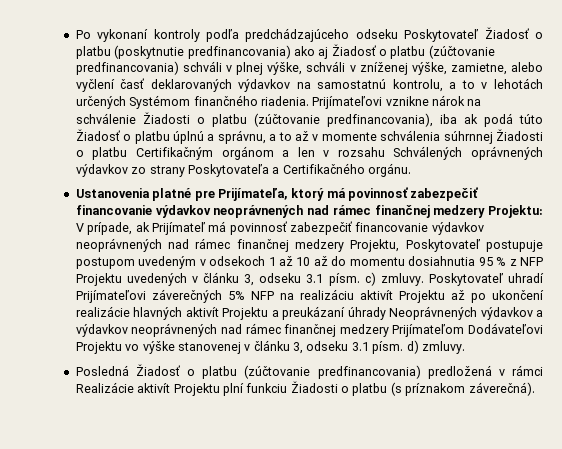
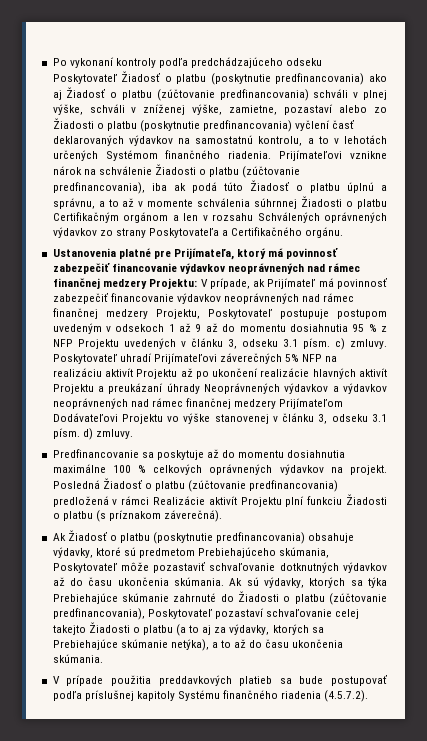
[511,62,543,72] alebo -> [284,104,387,115] [52,118,293,132] pozastaví alebo zo Žiadosti o platbu (poskytnutie predfinancovania)
[296,257,311,266] 10 -> [195,324,202,332] 9
(465, 347) none -> [52,449,346,460] [52,464,387,475] Predfinancovanie sa poskytuje až do momentu dosiahnutia maximálne 100 % celkových oprávnených výdavkov na projekt.
(535, 389) none -> [52,530,355,544] [52,547,330,558] [52,562,387,573] [52,577,387,588] [52,591,387,605] [52,608,360,620] [52,622,324,636] [52,639,344,651] [52,654,103,663] [52,675,387,686] [52,690,369,702] // Ak Žiadosť o platbu (poskytnutie predfinancovania) obsahuje výdavky, ktoré sú predmetom Prebiehajúceho skúmania, Poskytovateľ môže pozastaviť schvaľovanie dotknutných výdavkov až do času ukončenia skúmania. Ak sú výdavky, ktorých sa týka Prebiehajúce skúmanie zahrnuté do Žiadosti o platbu (zúčtovanie predfinancovania), Poskytovateľ pozastaví schvaľovanie celej takejto Žiadosti o platbu (a to aj za výdavky, ktorých sa Prebiehajúce skúmanie netýka), a to až do času ukončenia skúmania. // V prípade použitia preddavkových platieb sa bude postupovať podľa príslušnej kapitoly Systému finančného riadenia (4.5.7.2).

